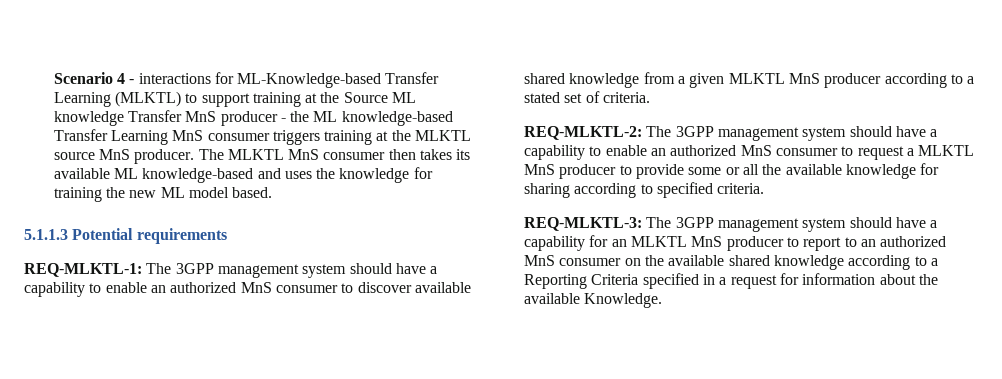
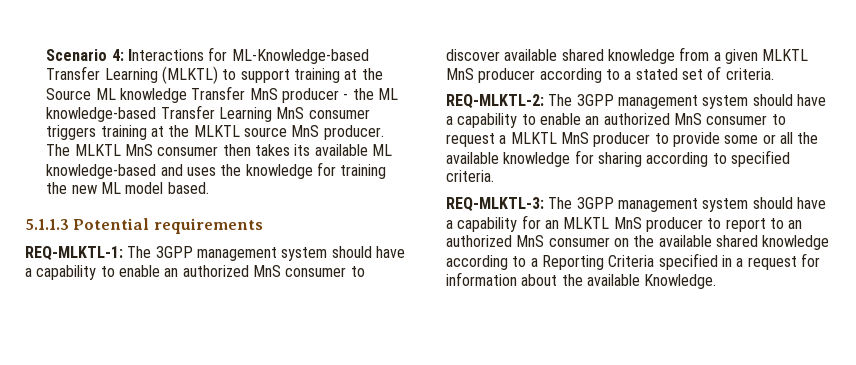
[116,73,211,84] 4 - interactions -> [111,49,205,61] 4: Interactions

